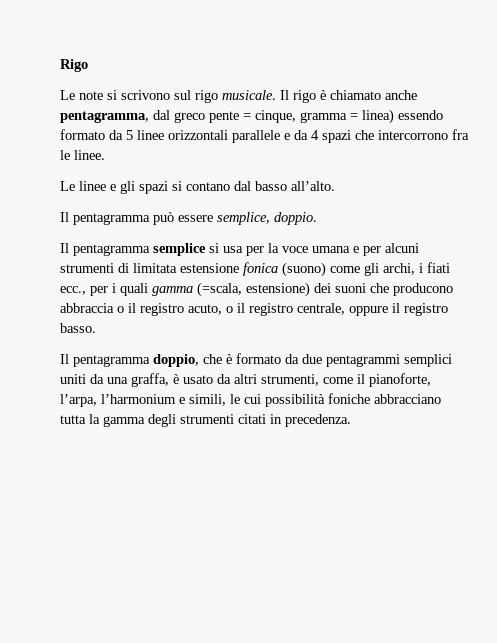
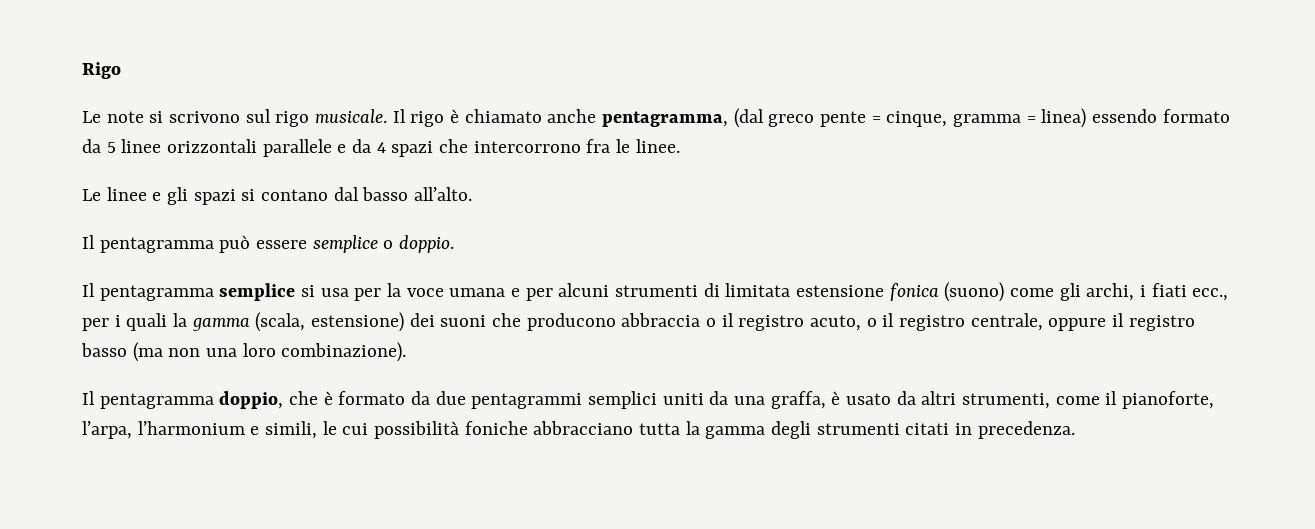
[153,110,170,120] dal -> [733,108,764,128] (dal
[217,212,270,225] semplice, -> [312,235,394,253] semplice o
[152,282,242,297] gamma (=scala, -> [173,312,306,332] la gamma (scala,
[60,323,96,333] basso. -> [81,342,407,362] basso (ma non una loro combinazione).

